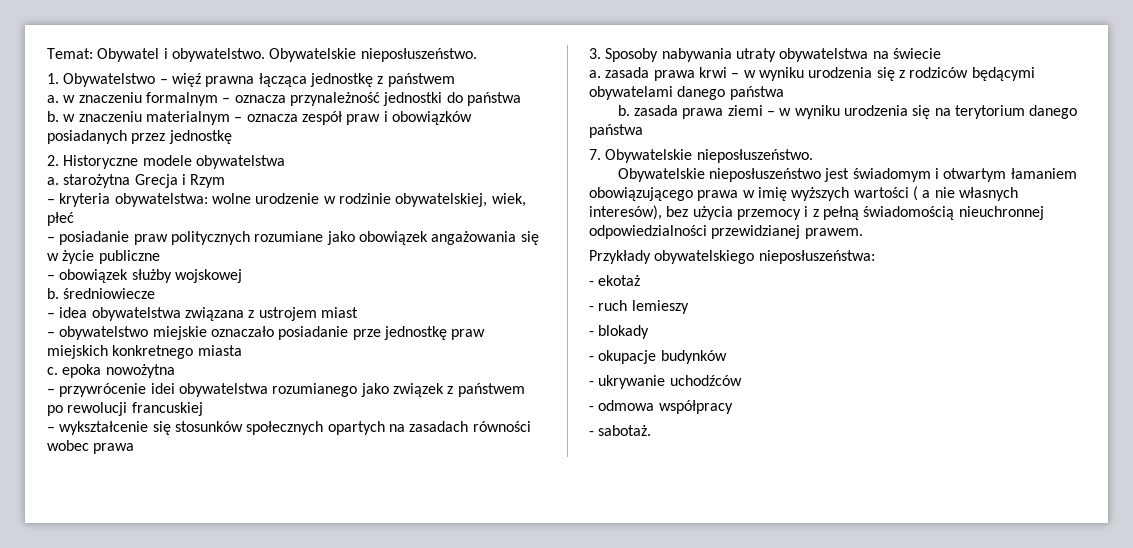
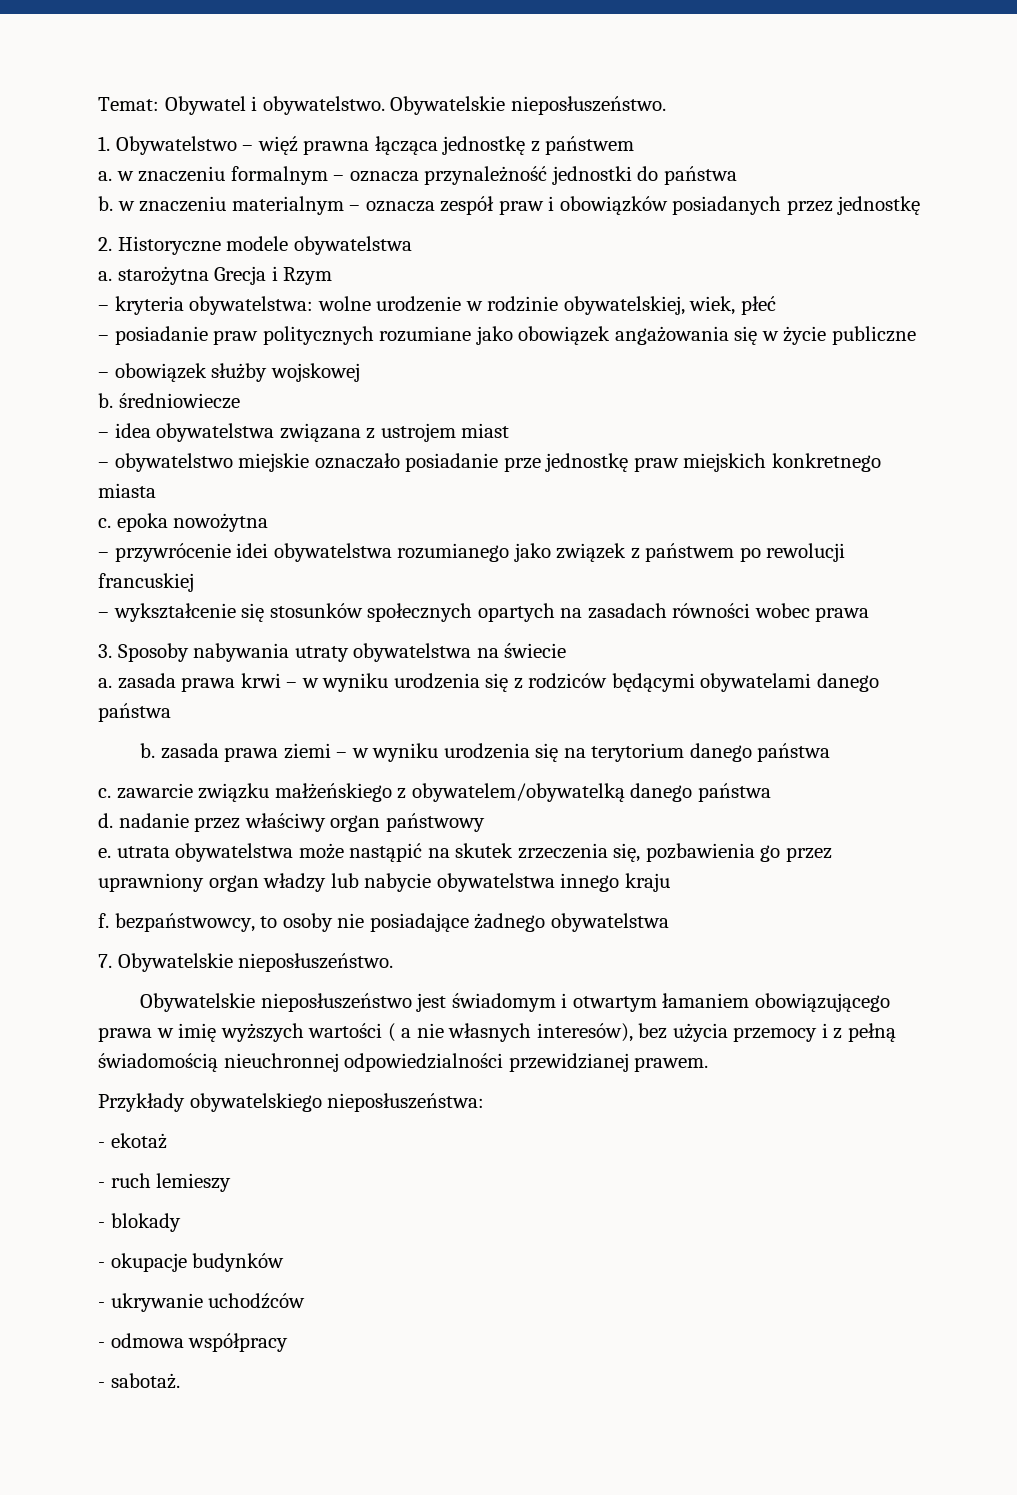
(643, 131) none -> [98,783,771,802] [98,813,485,832] [98,843,832,862] [98,873,670,892] [98,913,669,932] // c. zawarcie związku małżeńskiego z obywatelem/obywatelką danego państwa // d. nadanie przez właściwy organ państwowy // e. utrata obywatelstwa może nastąpić na skutek zrzeczenia się, pozbawienia go przez uprawniony organ władzy lub nabycie obywatelstwa innego kraju // f. bezpaństwowcy, to osoby nie posiadające żadnego obywatelstwa

